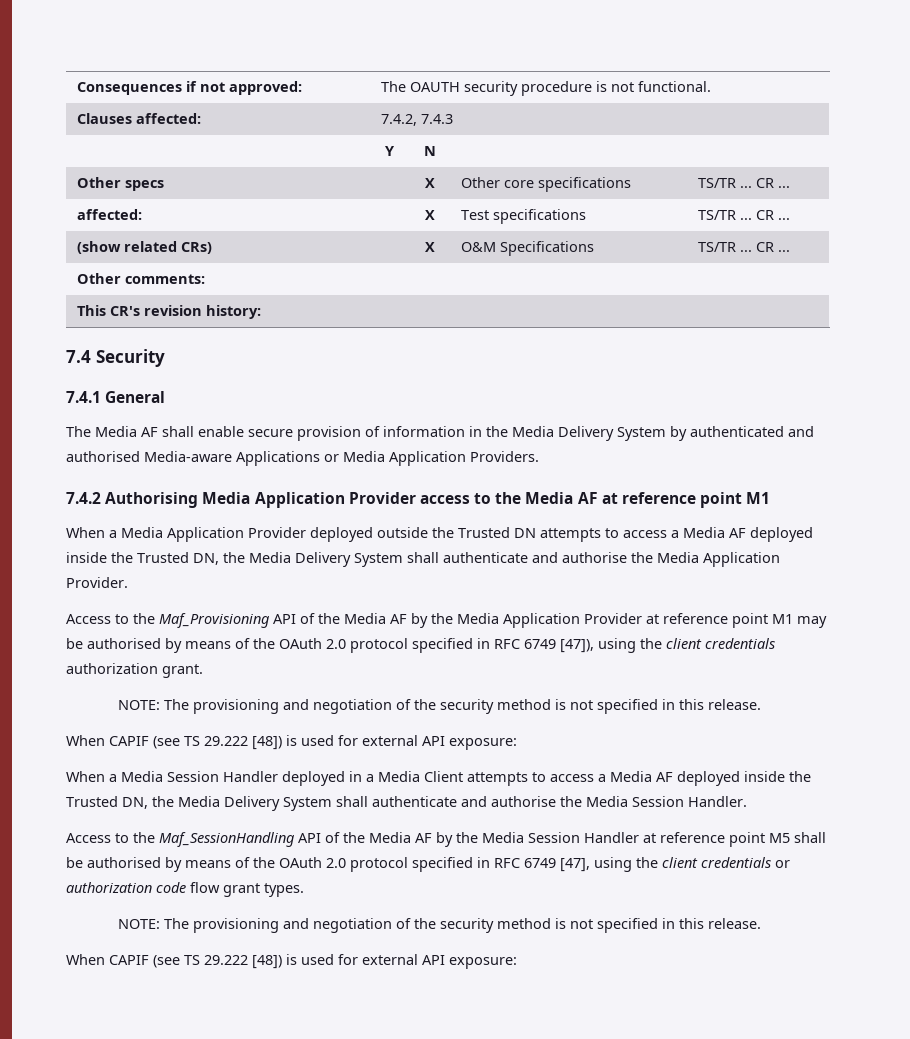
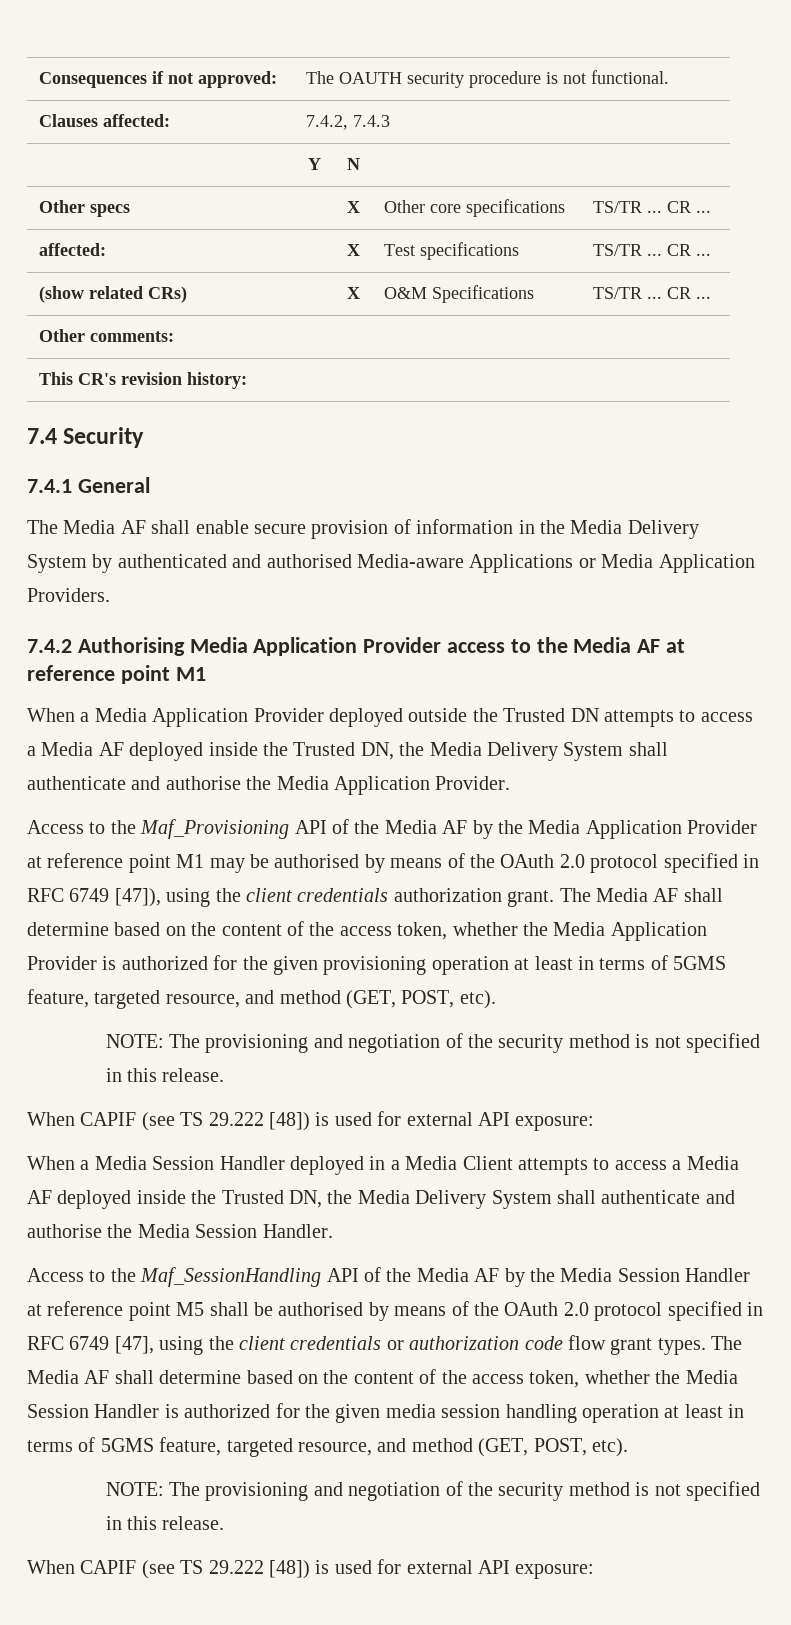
(203, 671) none -> [559,888,723,902] [27,921,707,941] [27,955,727,975] [27,989,496,1009] The Media AF shall determine based on the content of the access token, whether the Media Application Provider is authorized for the given provisioning operation at least in terms of 5GMS feature, targeted resource, and method (GET, POST, etc).
(304, 890) none -> [711,1336,743,1350] [27,1369,738,1388] [27,1403,745,1423] [27,1437,628,1457] The Media AF shall determine based on the content of the access token, whether the Media Session Handler is authorized for the given media session handling operation at least in terms of 5GMS feature, targeted resource, and method (GET, POST, etc).

